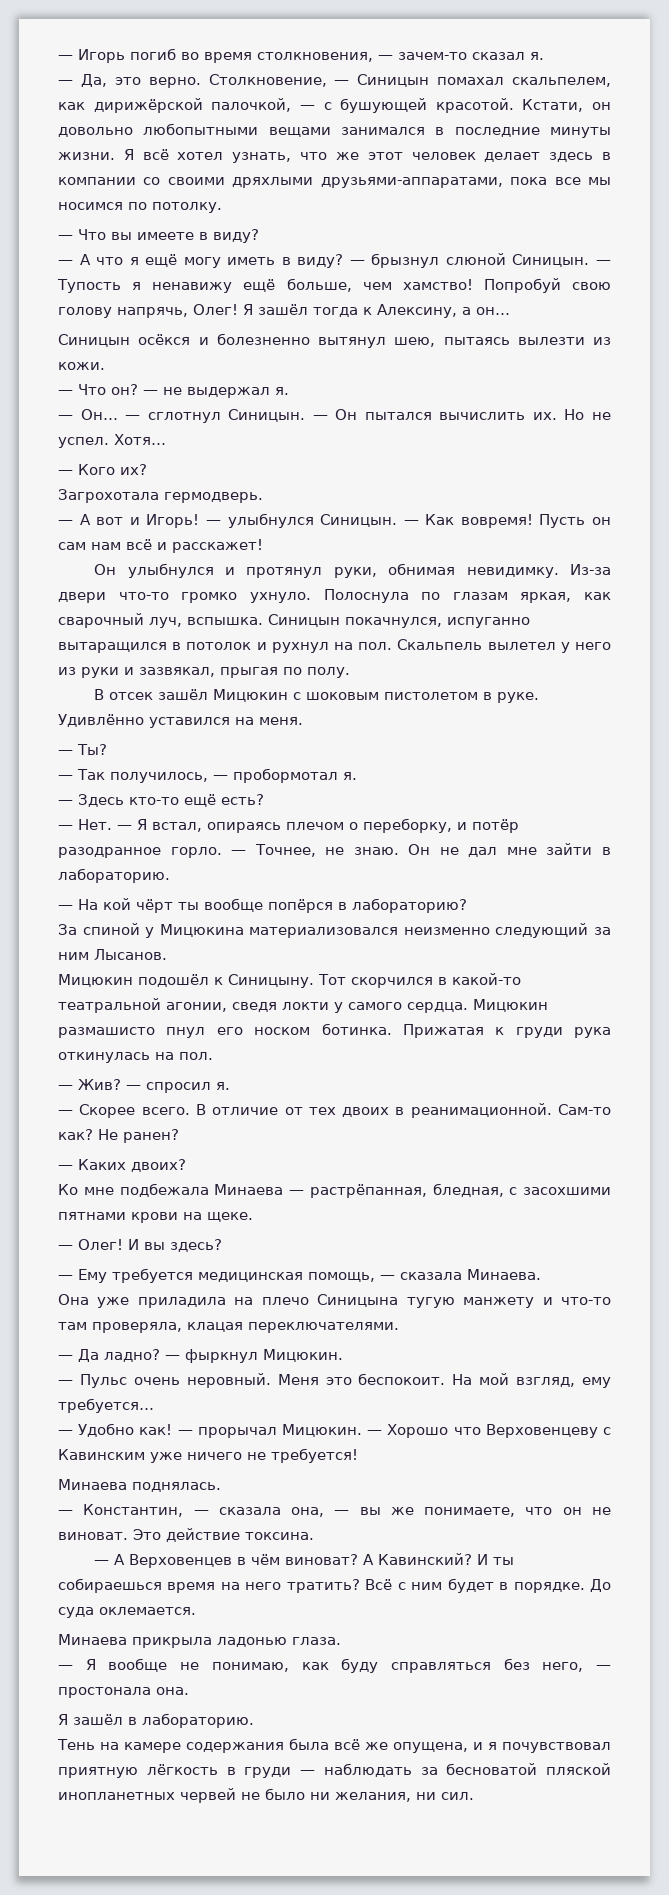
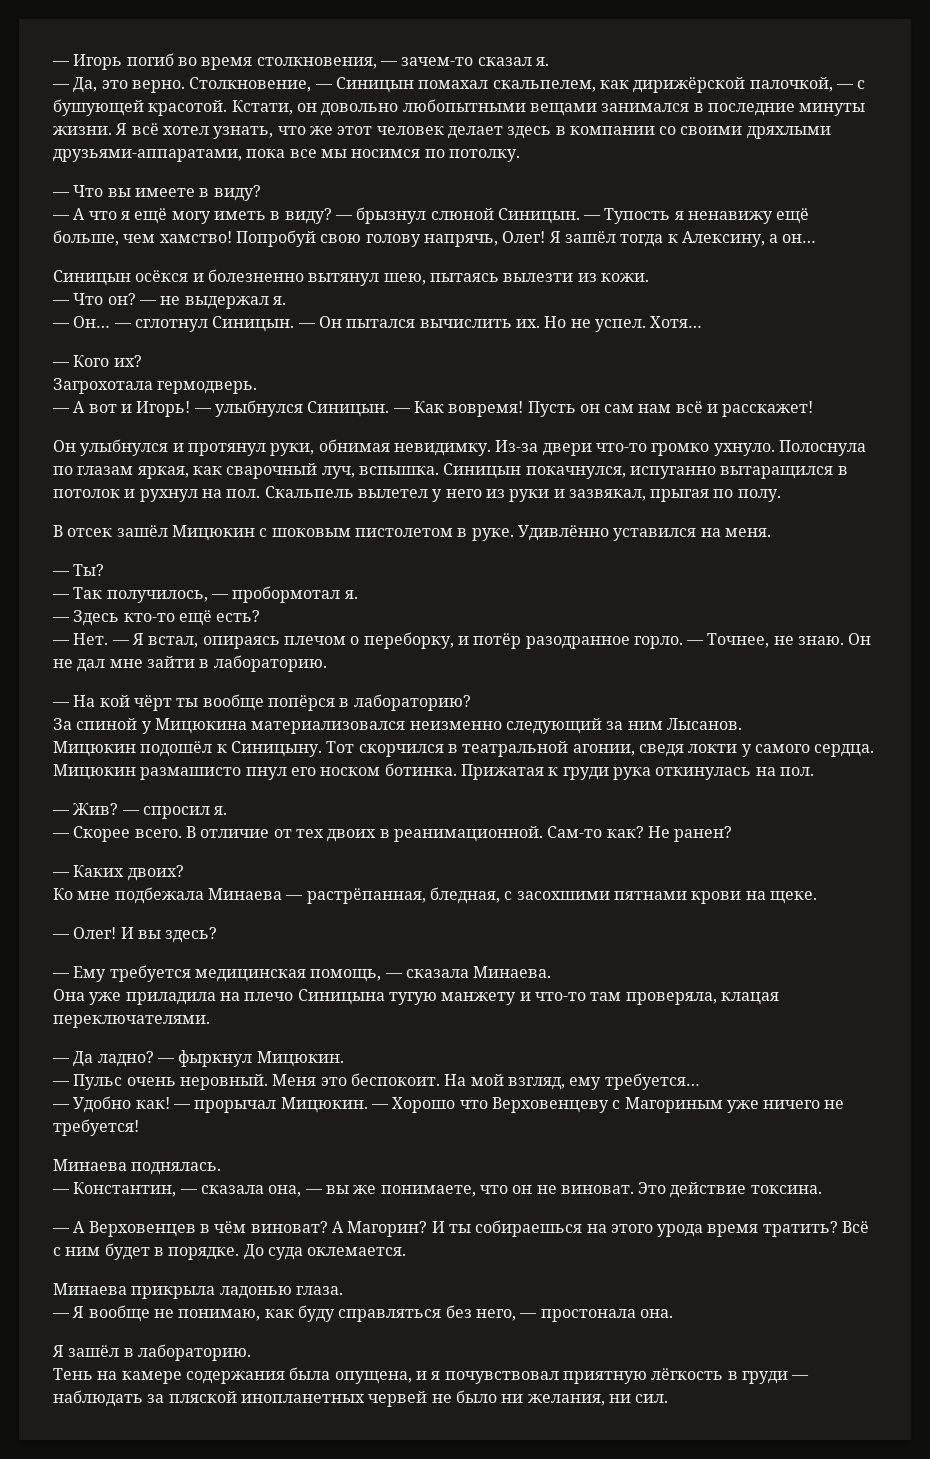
[452,973,521,985] какой-то -> (458, 748) none
[58,1449,145,1460] Кавинским -> [624,1097,723,1113] Магориным
[378,1553,473,1565] Кавинский? -> [347,1221,428,1237] Магорин?
[167,1582,282,1593] время на него -> [586,1224,759,1237] на этого урода время
[334,1739,388,1750] всё же -> (331, 1373) none
[446,1763,538,1775] бесноватой -> (165, 1398) none

